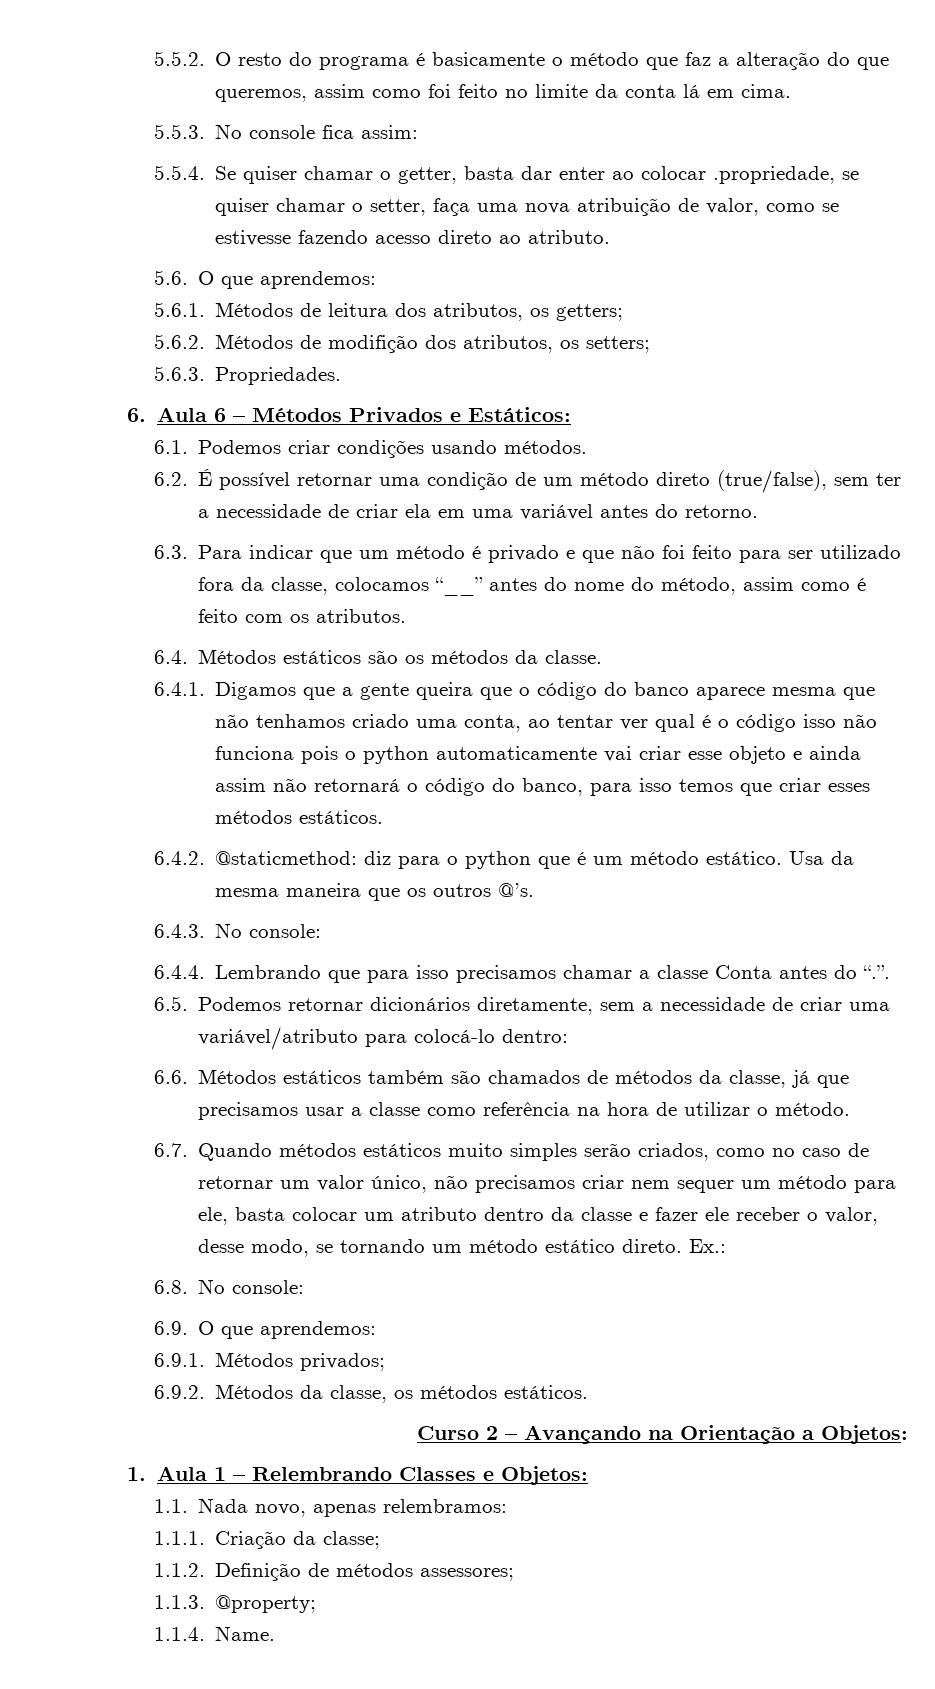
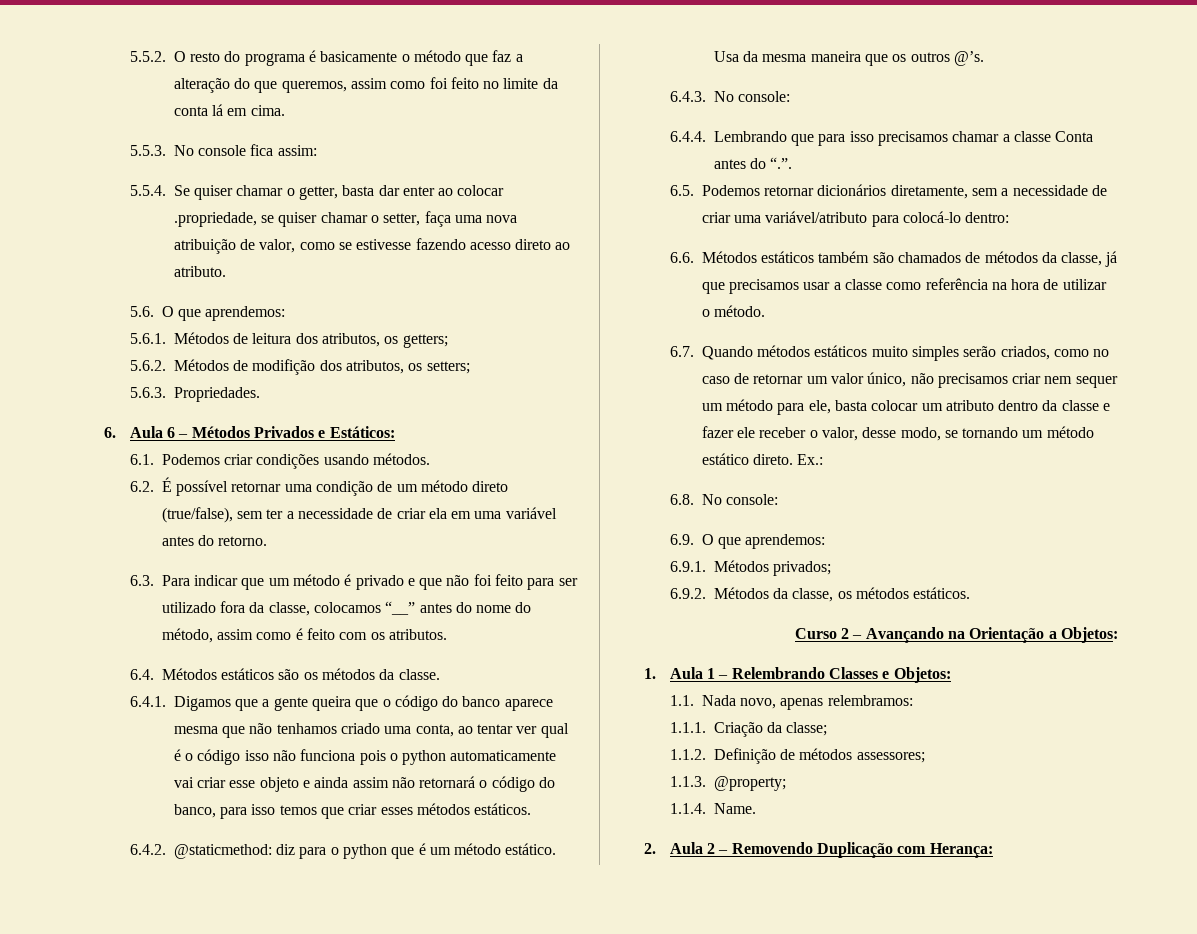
(276, 1633) none -> [644,842,993,858] // 2. Aula 2 – Removendo Duplicação com Herança:

